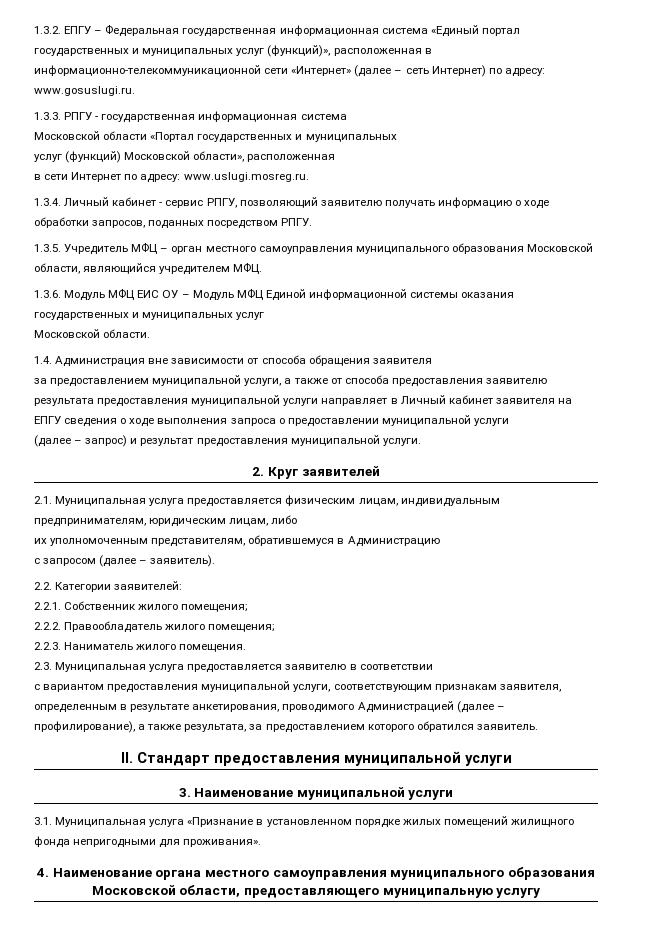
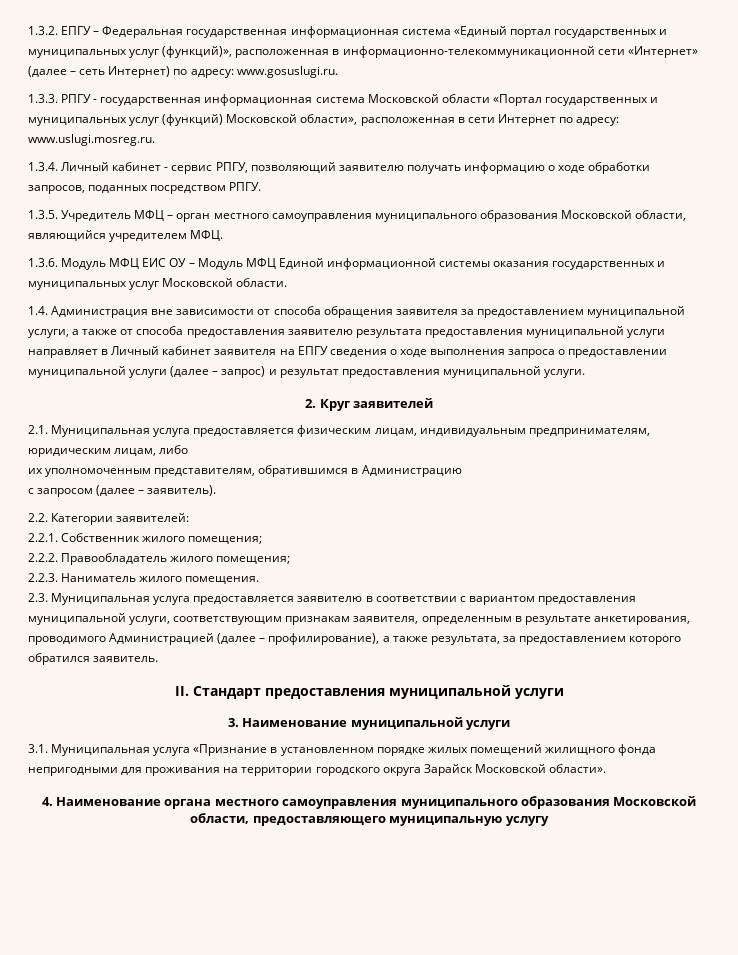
(347, 117) // -> (365, 100) none
(397, 138) // -> (127, 121) none
(336, 158) // -> (455, 121) none
(265, 316) // -> (160, 285) none
(432, 361) // -> (458, 312) none
(509, 422) // -> (168, 373) none
[248,535,335,546] обратившемуся -> [258,465,349,477] обратившимся
(433, 667) // -> (457, 599) none
[183,839,262,847] проживания». -> [145,764,606,776] проживания на территории городского округа Зарайск Московской области».

